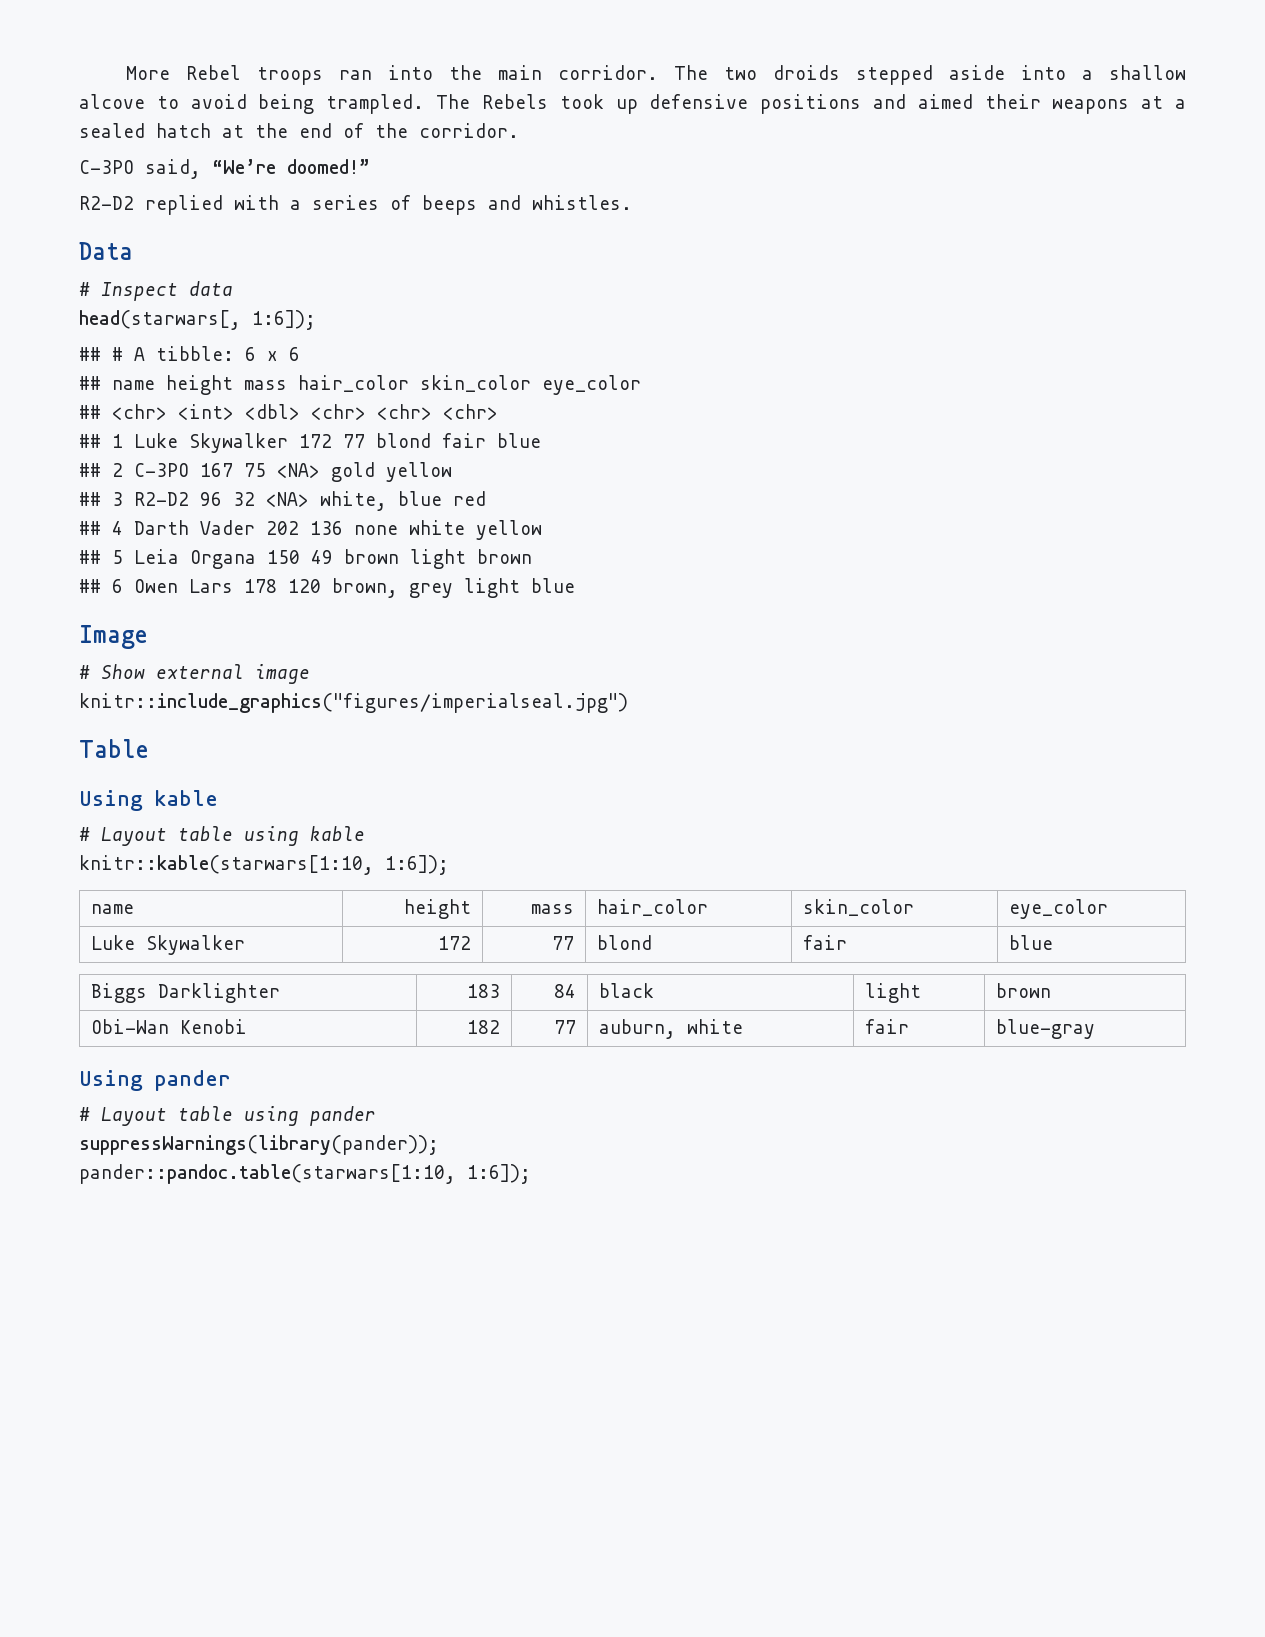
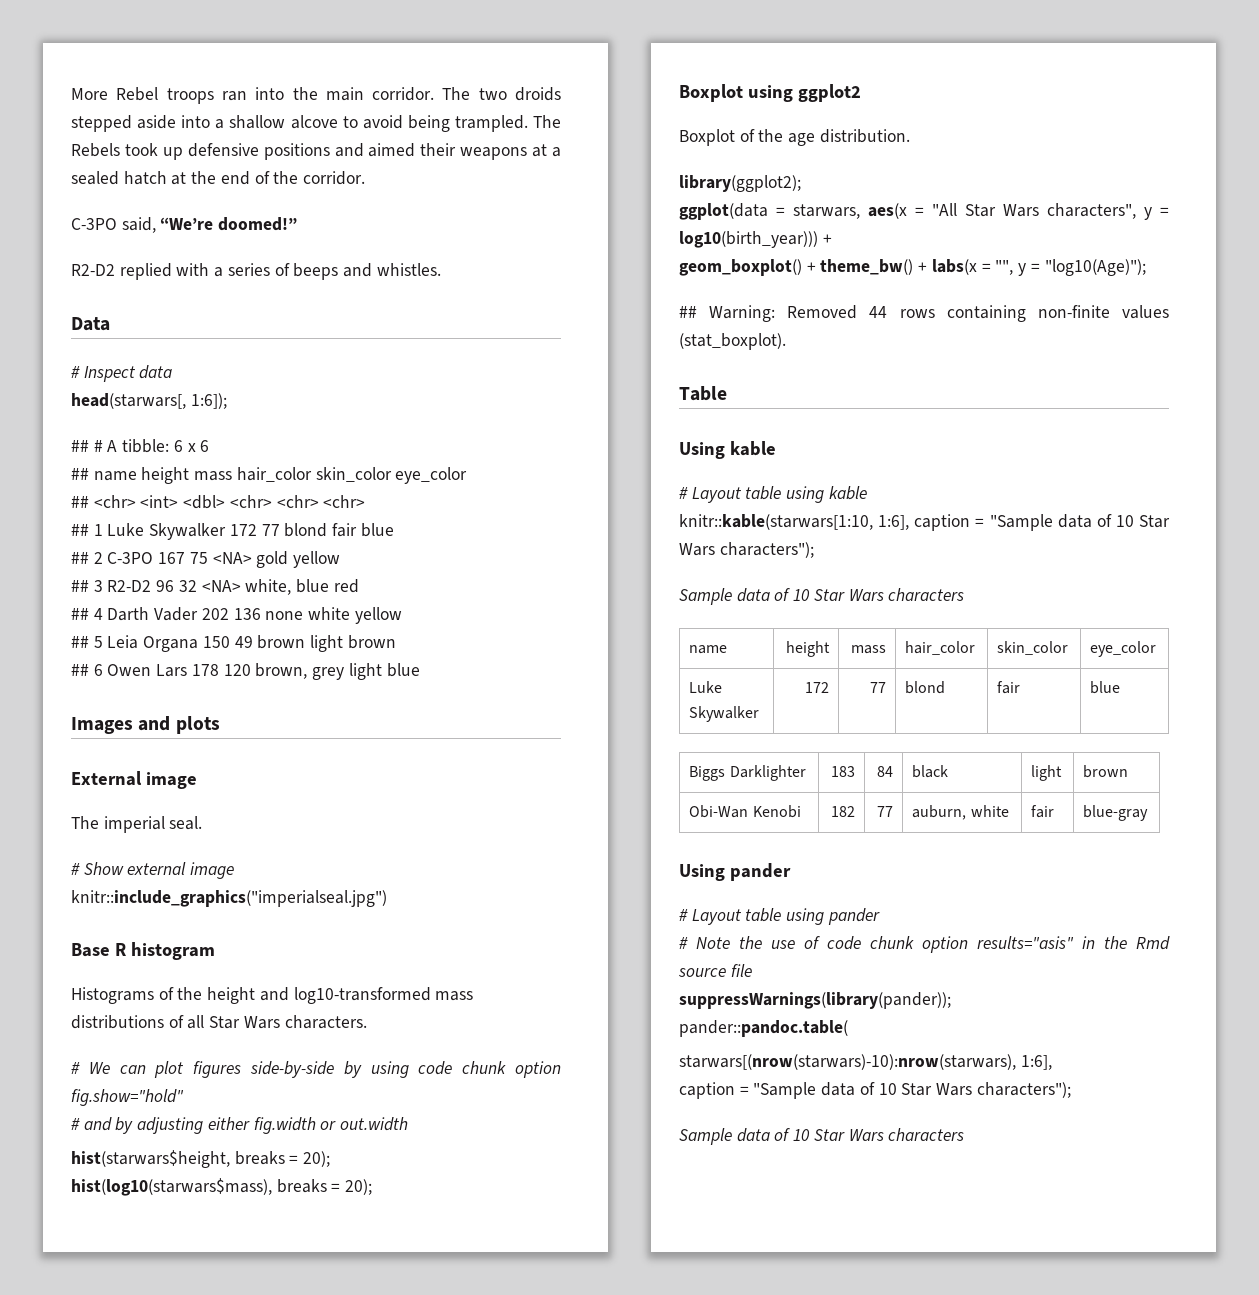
[79,625,148,649] [79,664,310,684] [79,693,628,713] Image // # Show external image // knitr::include_graphics("figures/imperialseal.jpg") -> [71,716,220,734] [71,771,197,789] [71,816,203,833] [71,862,235,879] [71,890,387,907] [71,942,215,960] [71,987,474,1004] [71,1015,367,1029] [71,1061,561,1078] [71,1089,184,1106] [71,1117,409,1134] [71,1150,331,1168] [71,1178,373,1196] [679,84,861,102] [679,129,910,146] [679,175,801,192] [679,203,1169,220] [679,231,832,248] [679,259,1146,276] [679,305,1169,322] [679,333,786,350] Images and plots // External image // The imperial seal. // # Show external image // knitr::include_graphics("imperialseal.jpg") // Base R histogram // Histograms of the height and log10-transformed mass distributions of all Star Wars characters. // # We can plot figures side-by-side by using code chunk option fig.show="hold" // # and by adjusting either fig.width or out.width // hist(starwars$height, breaks = 20); // hist(log10(starwars$mass), breaks = 20); // Boxplot using ggplot2 // Boxplot of the age distribution. // library(ggplot2); // ggplot(data = starwars, aes(x = "All Star Wars characters", y = log10(birth_year))) + // geom_boxplot() + theme_bw() + labs(x = "", y = "log10(Age)"); // ## Warning: Removed 44 rows containing non-finite values (stat_boxplot).
[385,855,449,875] 1:6]); -> [878,514,1170,531] [679,542,814,558] [679,588,965,605] 1:6], caption = "Sample data of 10 Star Wars characters"); // Sample data of 10 Star Wars characters
[79,1135,439,1155] [79,1164,531,1184] suppressWarnings(library(pander)); // pander::pandoc.table(starwars[1:10, 1:6]); -> [679,936,1170,953] [678,964,752,977] [679,992,951,1009] [679,1020,848,1037] [679,1054,1052,1070] [679,1082,1071,1099] [679,1128,965,1145] # Note the use of code chunk option results="asis" in the Rmd source file // suppressWarnings(library(pander)); // pander::pandoc.table( // starwars[(nrow(starwars)-10):nrow(starwars), 1:6], // caption = "Sample data of 10 Star Wars characters"); // Sample data of 10 Star Wars characters

